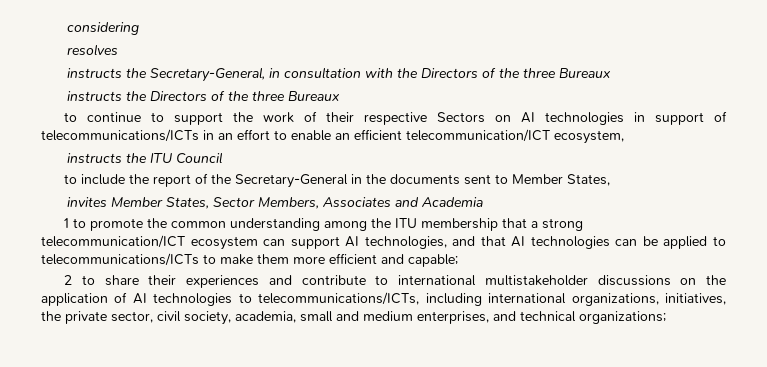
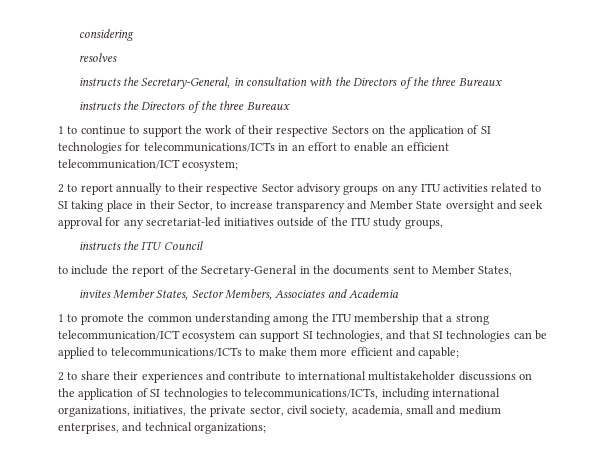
(340, 96) none -> [58,126,64,134] 1
[521,111,727,125] AI technologies in support of -> [388,125,491,137] [58,142,141,154] the application of SI technologies for
[554,130,624,144] ecosystem, -> [182,160,239,171] [58,183,541,195] [58,200,544,212] [58,217,443,229] ecosystem; // 2 to report annually to their respective Sector advisory groups on any ITU activities related to SI taking place in their Sector, to increase transparency and Member State oversight and seek approval for any secretariat-led initiatives outside of the ITU study groups,
[345,236,360,247] AI -> [302,331,313,339] SI
[511,236,526,247] AI -> [433,331,443,339] SI
[132,293,147,304] AI -> [150,389,161,397] SI

